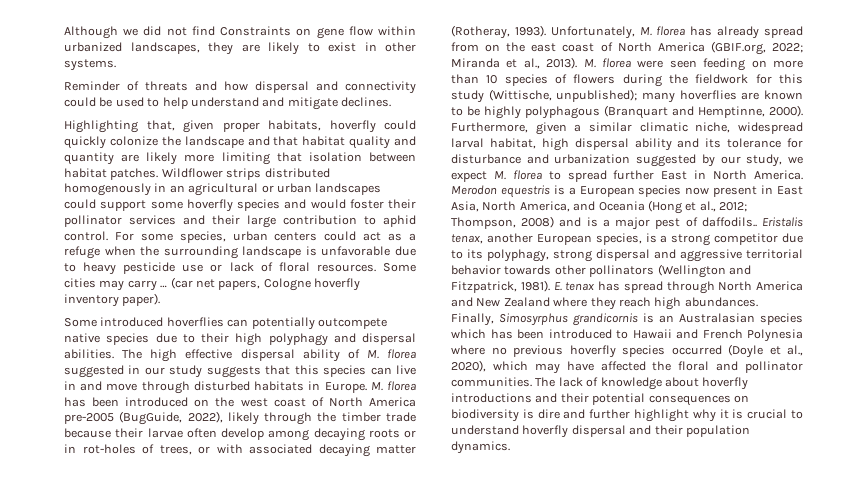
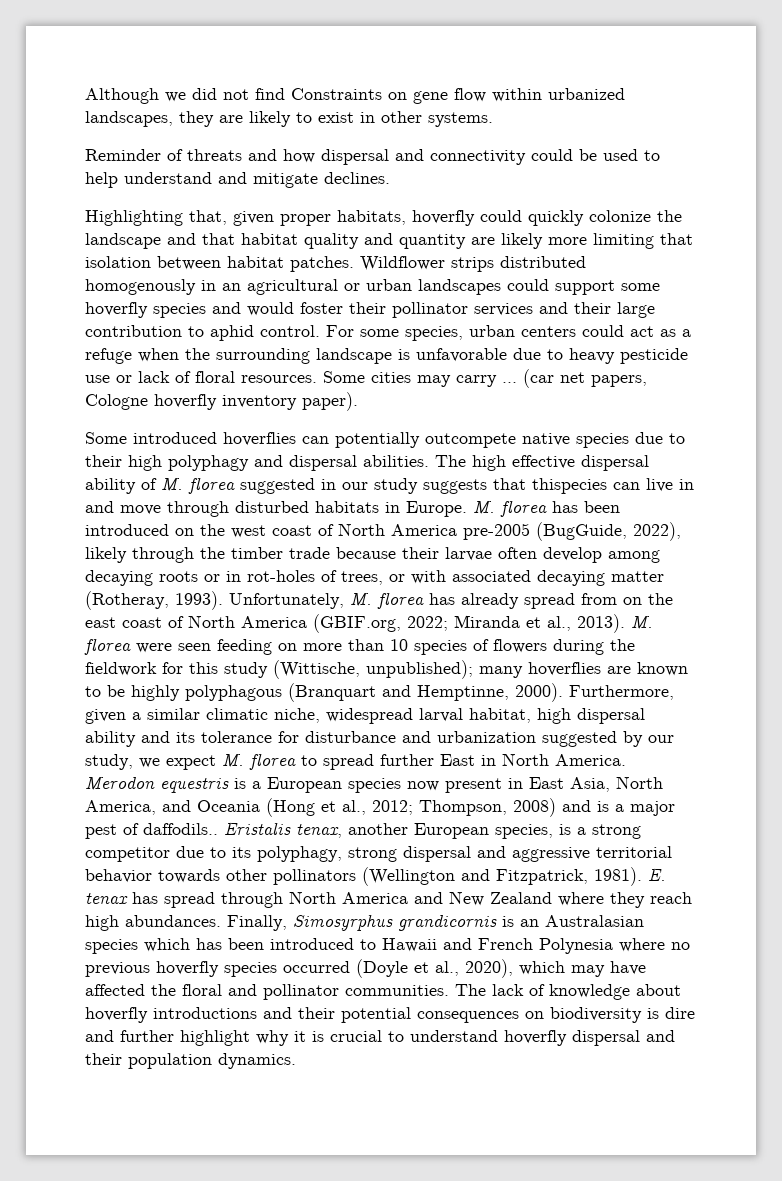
[294,365,367,377] this species -> [532,478,607,494] thispecies

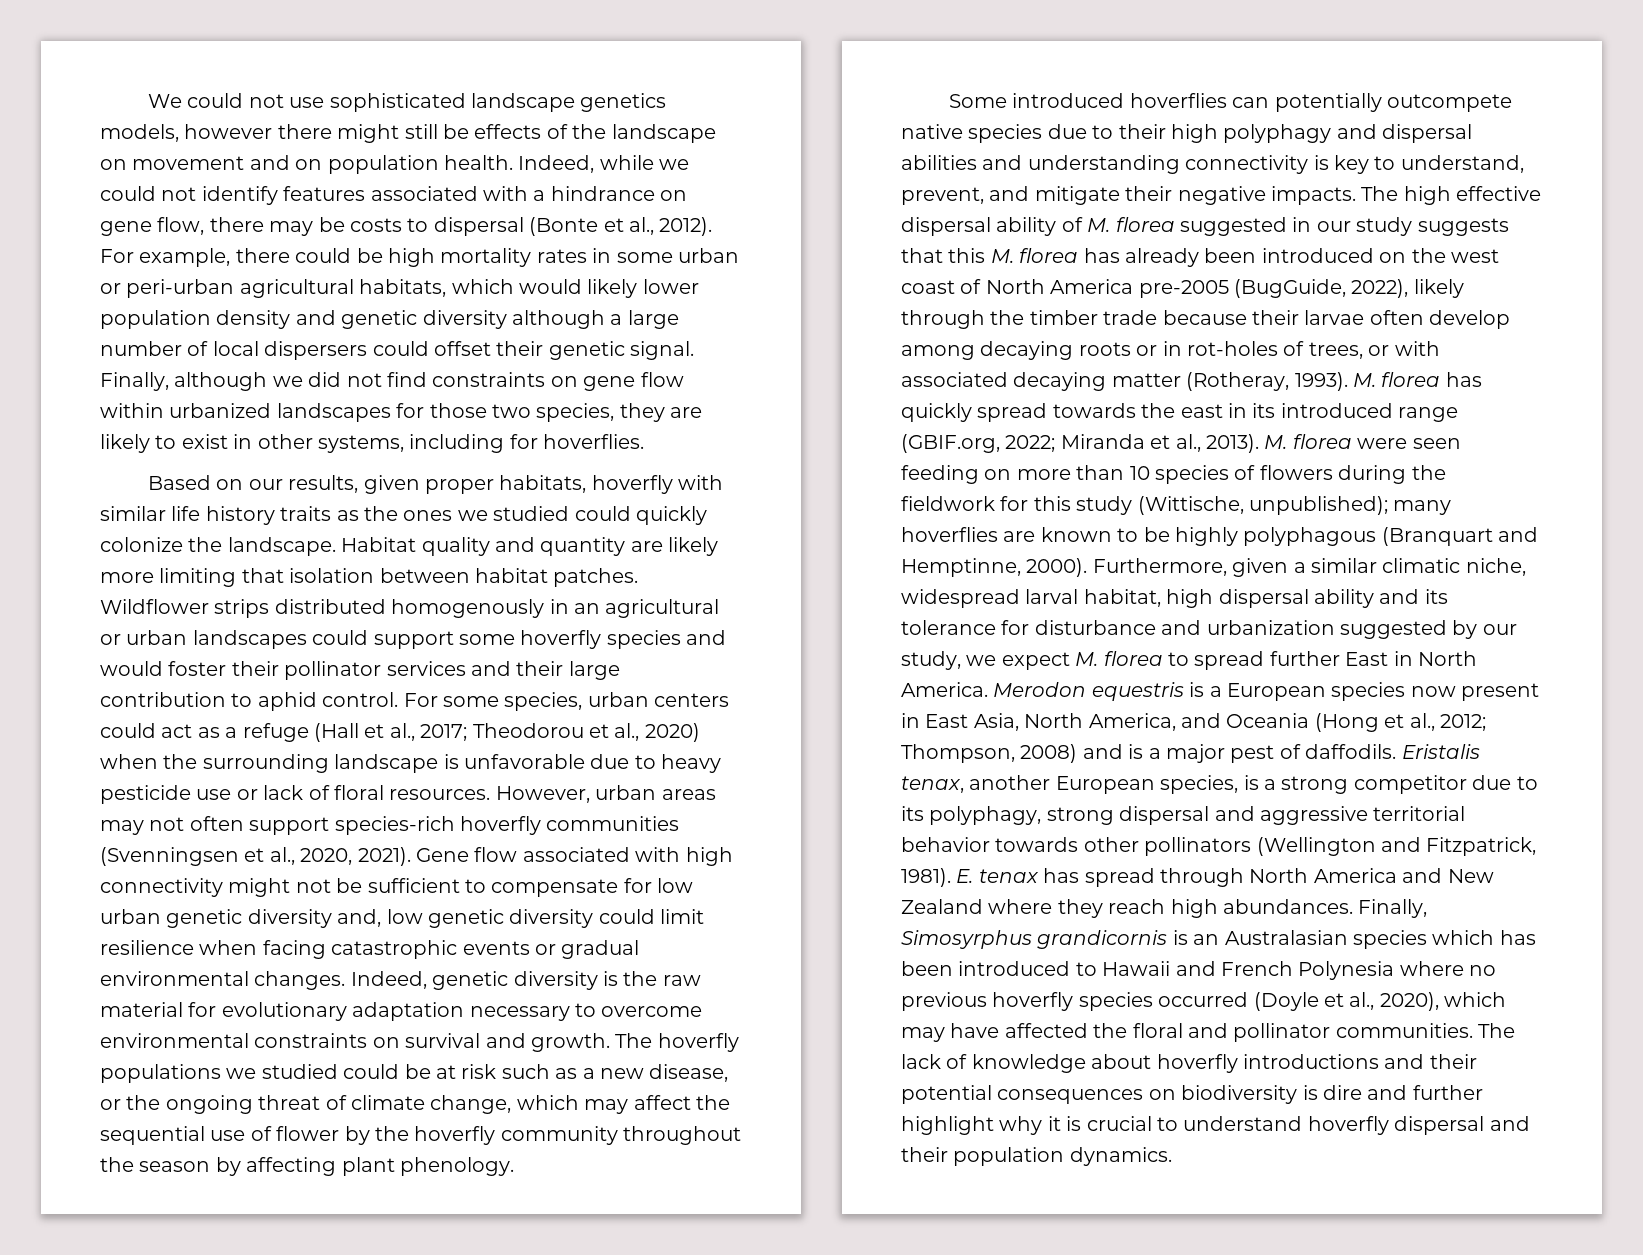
[85,88,159,104] Although -> [147,93,667,112] [100,124,716,143] [100,155,690,174] [100,186,688,205] [100,217,713,236] [100,248,739,267] [100,279,699,298] [100,310,679,329] [100,341,695,360] [100,372,268,391] We could not use sophisticated landscape genetics models, however there might still be effects of the landscape on movement and on population health. Indeed, while we could not identify features associated with a hindrance on gene flow, there may be costs to dispersal (Bonte et al., 2012). For example, there could be high mortality rates in some urban or peri-urban agricultural habitats, which would likely lower population density and genetic diversity although a large number of local dispersers could offset their genetic signal. Finally, although
[291,88,382,100] Constraints -> [432,372,546,387] constraints
[85,111,173,127] landscapes, -> [276,403,615,422] landscapes for those two species,
[428,112,493,127] [85,149,660,165] [85,172,390,188] [85,210,682,226] [85,233,298,249] systems. // Reminder of threats and how dispersal and connectivity could be used to help understand and mitigate declines. // Highlighting that, given proper habitats, hoverfly could quickly colonize the landscape and that habitat -> [318,434,645,453] [147,475,724,494] [100,506,707,525] [100,537,417,556] systems, including for hoverflies. // Based on our results, given proper habitats, hoverfly with similar life history traits as the ones we studied could quickly colonize the landscape. Habitat
(132, 356) none -> [314,723,700,742] (Hall et al., 2017; Theodorou et al., 2020)
[323,369,647,388] [85,392,358,411] Some cities may carry … (car net papers, Cologne hoverfly inventory paper). -> [495,785,716,803] [100,816,680,835] [100,847,733,866] [100,878,694,897] [100,909,705,928] [100,940,640,959] [100,971,701,990] [100,1002,703,1021] [100,1033,739,1052] [100,1064,729,1083] [100,1095,730,1114] [100,1126,742,1145] [100,1157,514,1176] However, urban areas may not often support species-rich hoverfly communities (Svenningsen et al., 2020, 2021). Gene flow associated with high connectivity might not be sufficient to compensate for low urban genetic diversity and, low genetic diversity could limit resilience when facing catastrophic events or gradual environmental changes. Indeed, genetic diversity is the raw material for evolutionary adaptation necessary to overcome environmental constraints on survival and growth. The hoverfly populations we studied could be at risk such as a new disease, or the ongoing threat of climate change, which may affect the sequential use of flower by the hoverfly community throughout the season by affecting plant phenology.
[363,455,429,467] abilities. -> [901,155,1524,174] [901,186,1356,205] abilities and understanding connectivity is key to understand, prevent, and mitigate their negative impacts.
[532,478,694,494] [85,500,578,517] thispecies can live in and move through disturbed habitats in Europe. M. florea has -> [948,248,1199,267] this M. florea has already
[229,592,673,609] [85,615,307,628] Unfortunately, M. florea has already spread from on the east coast of North America -> [1353,372,1482,387] [901,403,1459,422] M. florea has quickly spread towards the east in its introduced range
[143,823,218,835] daffodils.. -> [1305,744,1397,759] daffodils.

